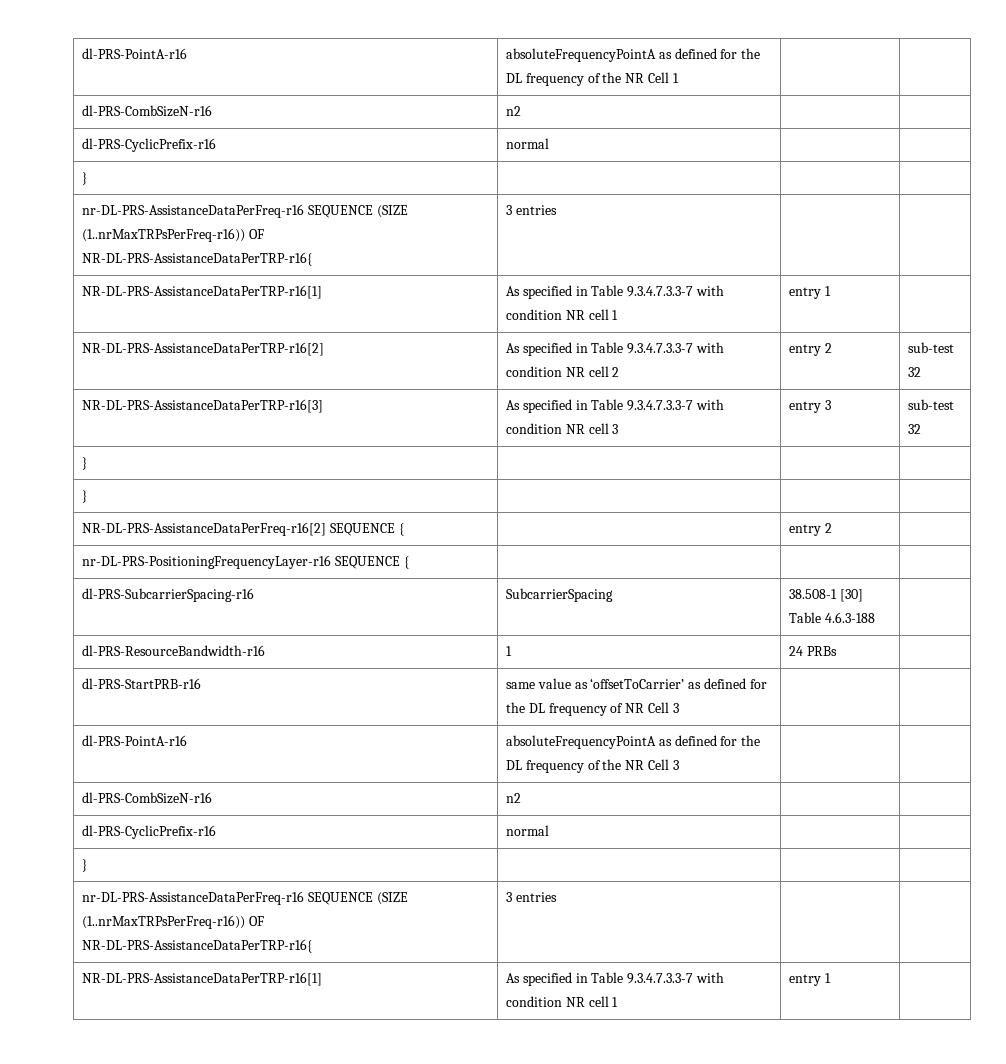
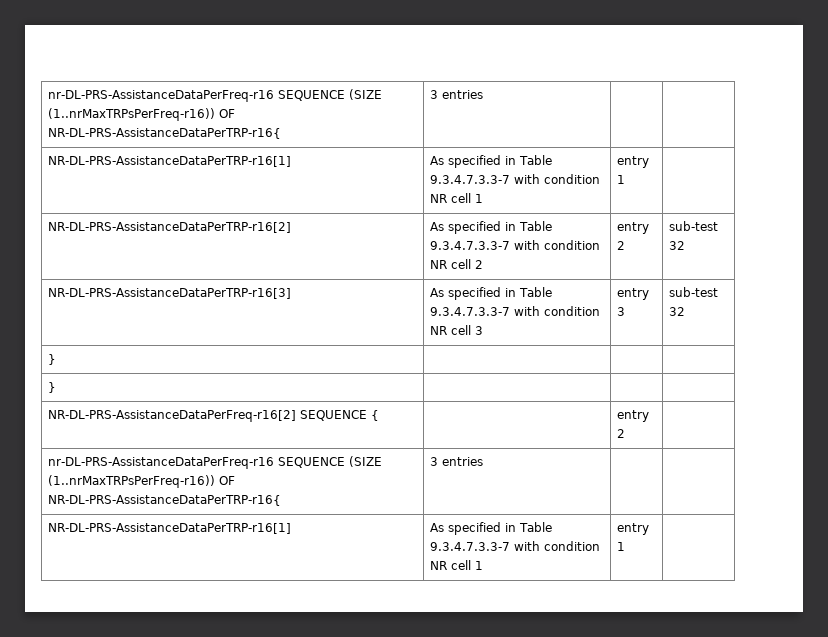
[82,48,188,59] [506,48,761,62] [506,72,679,86] [82,105,213,117] [506,106,522,116] [82,138,217,152] [506,138,550,149] [82,172,88,185] dl-PRS-PointA-r16 | absoluteFrequencyPointA as defined for the DL frequency of the NR Cell 1 | | // dl-PRS-CombSizeN-r16 | n2 | | // dl-PRS-CyclicPrefix-r16 | normal | | // } | | | // -> (48, 96) none
[82,555,409,569] [82,588,255,602] [506,588,614,602] [789,589,863,602] [789,612,875,623] [82,645,266,656] [506,646,513,656] [789,646,837,656] [82,678,202,689] [506,678,767,689] [506,702,679,716] [82,735,188,746] [506,735,761,749] [506,759,679,773] [82,792,213,804] [506,793,522,803] [82,825,217,839] [506,825,550,836] [82,859,88,872] // nr-DL-PRS-PositioningFrequencyLayer-r16 SEQUENCE { | | | // dl-PRS-SubcarrierSpacing-r16 | SubcarrierSpacing | 38.508-1 [30] Table 4.6.3-188 | // dl-PRS-ResourceBandwidth-r16 | 1 | 24 PRBs | // dl-PRS-StartPRB-r16 | same value as ‘offsetToCarrier’ as defined for the DL frequency of NR Cell 3 | | // dl-PRS-PointA-r16 | absoluteFrequencyPointA as defined for the DL frequency of the NR Cell 3 | | // dl-PRS-CombSizeN-r16 | n2 | | // dl-PRS-CyclicPrefix-r16 | normal | | // } | | | -> (626, 433) none

